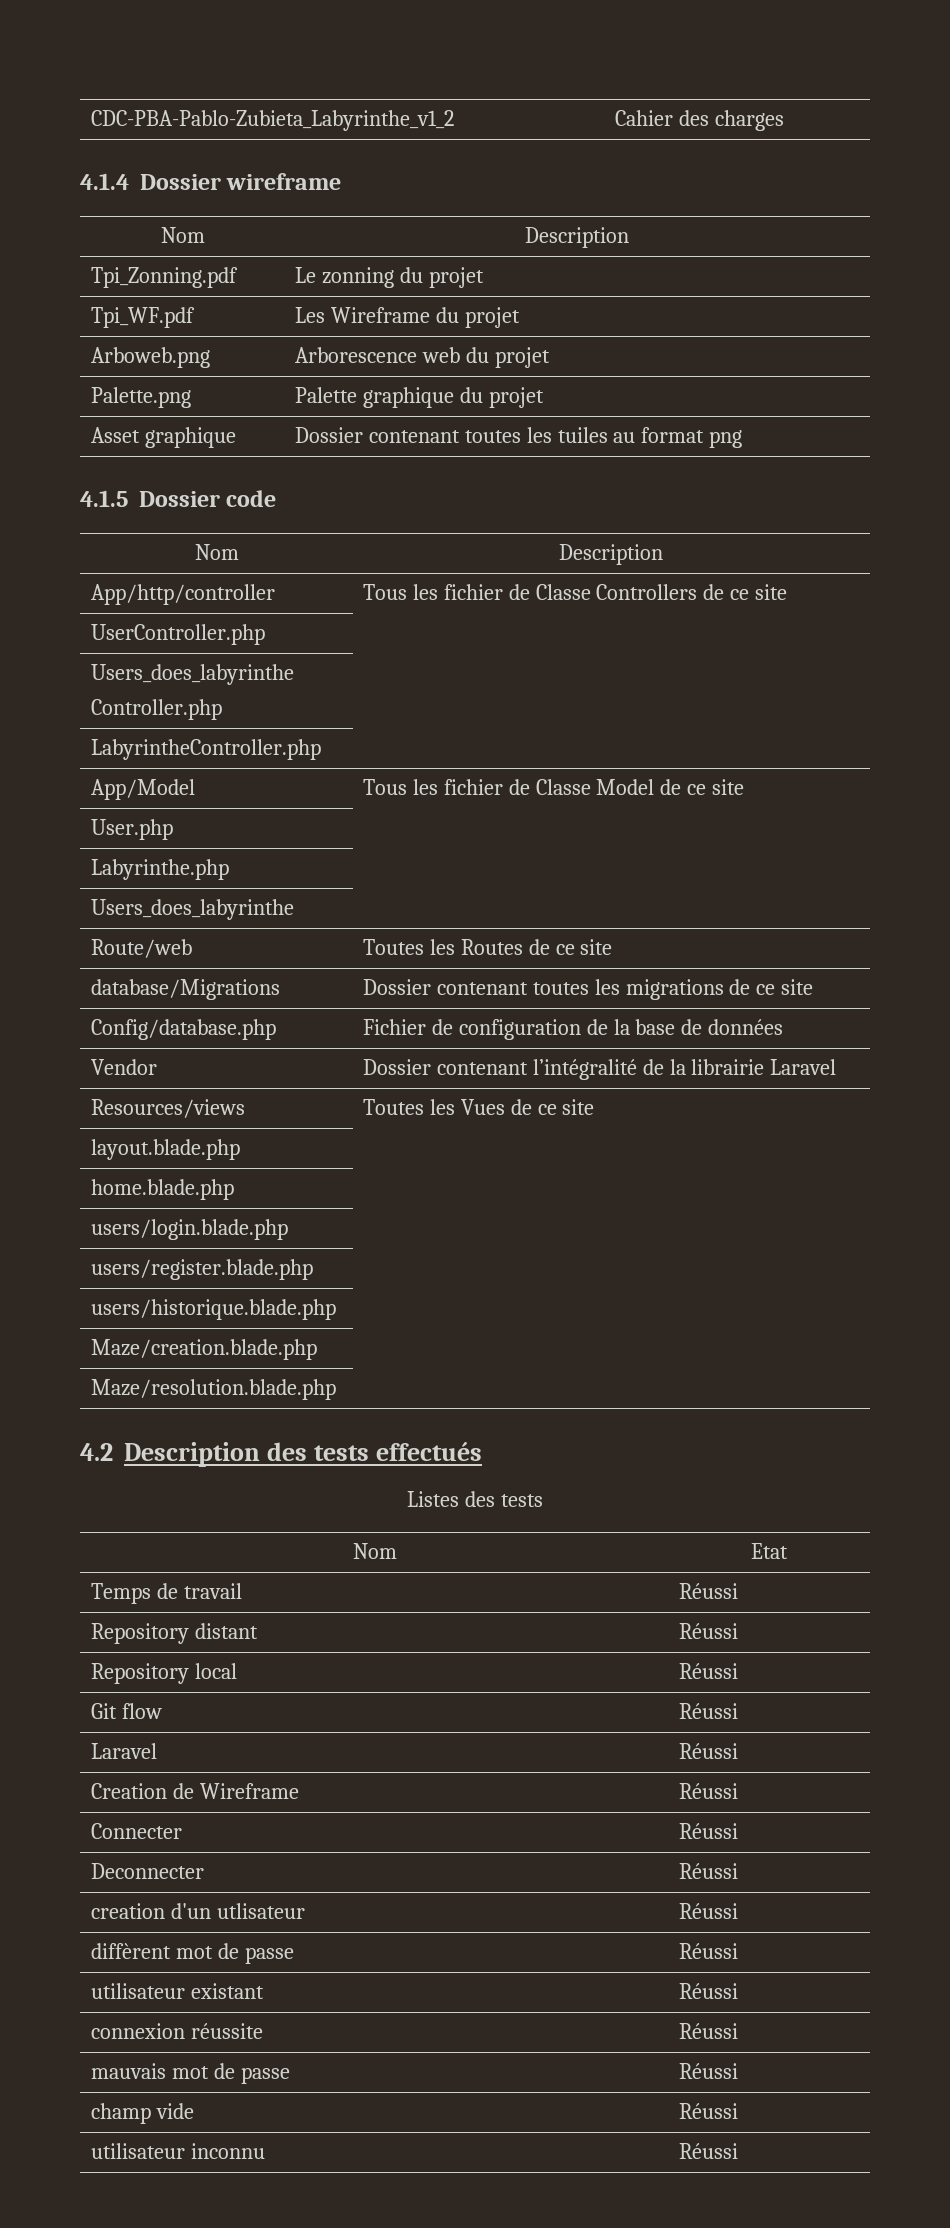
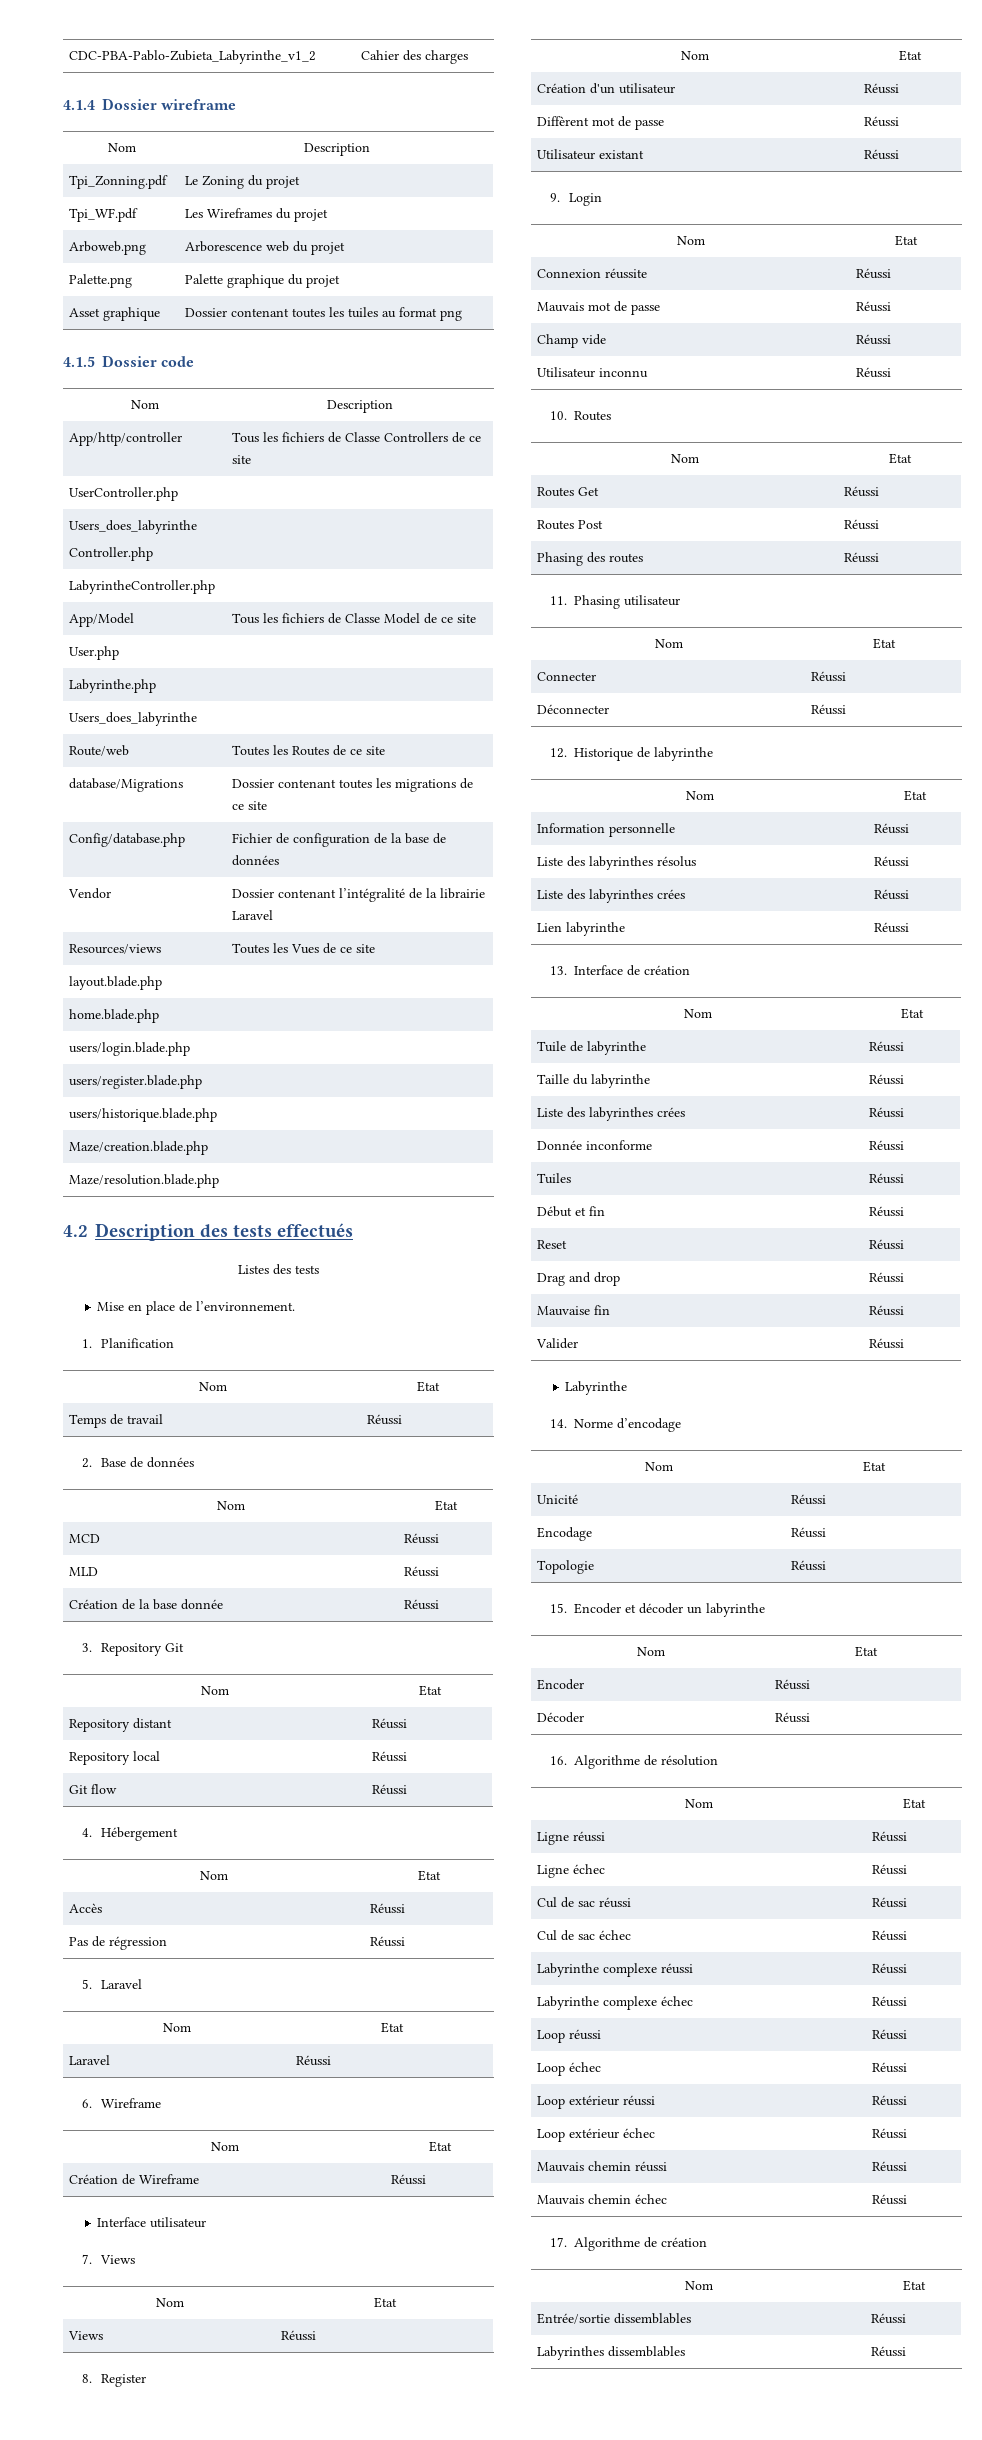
[321,267,394,288] zonning -> [202,175,245,189] Zoning
[330,307,430,323] Wireframe -> [207,208,273,218] Wireframes
[443,584,503,600] fichier -> [282,432,325,442] fichiers
[443,779,503,795] fichier -> [282,613,325,623] fichiers
(543, 1500) none -> [97,1301,296,1315] [81,1338,174,1348] // Mise en place de l’environnement. // 1. Planification
(738, 1591) none -> [81,1457,194,1468] [217,1501,245,1510] [434,1500,458,1511] [69,1534,101,1543] [404,1533,440,1544] [69,1567,99,1576] [404,1566,440,1577] [69,1599,224,1610] [404,1599,440,1610] [81,1643,184,1656] [201,1686,229,1695] [418,1685,442,1696] // 2. Base de données // Nom | Etat // MCD | Réussi // MLD | Réussi // Création de la base donnée | Réussi // 3. Repository Git // Nom | Etat
[90,1743,157,1759] [678,1743,738,1759] [90,1783,299,1799] [678,1783,738,1799] [90,1823,182,1839] [678,1823,738,1839] [90,1863,204,1879] [678,1863,738,1879] [90,1903,305,1919] [678,1903,738,1919] [90,1943,294,1964] [678,1943,738,1959] [90,1983,185,1999] // Laravel | Réussi // Creation de Wireframe | Réussi // Connecter | Réussi // Deconnecter | Réussi // creation d'un utlisateur | Réussi // diffèrent mot de passe | Réussi // utilisateur -> [81,1827,178,1841] [200,1871,228,1880] [418,1870,441,1881] [69,1903,103,1913] [370,1903,406,1914] [69,1936,168,1950] [370,1936,406,1947] [81,1979,142,1989] [163,2023,191,2032] [381,2022,404,2033] [69,2055,111,2065] [296,2055,332,2066] [81,2098,161,2108] [210,2142,239,2151] [428,2141,452,2152] [69,2174,200,2185] [391,2174,427,2185] [97,2217,207,2228] [81,2254,135,2264] [155,2298,184,2307] [373,2297,397,2308] [68,2331,104,2340] [281,2330,317,2341] [81,2374,146,2387] [681,51,709,60] [899,50,922,61] [537,83,676,94] [864,83,900,94] [537,116,665,130] [864,116,900,127] [537,149,596,160] // 4. Hébergement // Nom | Etat // Accès | Réussi // Pas de régression | Réussi // 5. Laravel // Nom | Etat // Laravel | Réussi // 6. Wireframe // Nom | Etat // Création de Wireframe | Réussi // Interface utilisateur // 7. Views // Nom | Etat // Views | Réussi // 8. Register // Nom | Etat // Création d'un utilisateur | Réussi // Diffèrent mot de passe | Réussi // Utilisateur
[90,2023,185,2039] // connexion -> [549,193,602,206] [677,236,705,245] [895,235,918,246] [537,269,602,278] // 9. Login // Nom | Etat // Connexion
[90,2063,290,2084] [678,2063,738,2079] [90,2103,151,2124] mauvais mot de passe | Réussi // champ -> [537,301,661,315] [856,301,892,312] [537,334,579,348] Mauvais mot de passe | Réussi // Champ
[90,2143,185,2159] utilisateur -> [537,367,596,378] Utilisateur
(738, 2151) none -> [549,411,611,421] [671,454,699,463] [889,453,912,464] [537,487,600,497] [844,486,880,497] [537,520,604,530] [844,519,880,530] [537,552,644,566] [844,552,880,563] [549,595,680,609] [654,639,683,648] [872,638,896,649] [537,672,597,681] [811,671,847,682] [537,704,610,714] [811,704,847,715] [549,747,713,761] [686,791,714,800] [904,790,927,801] [537,823,676,837] [874,823,910,834] [537,856,697,870] [874,856,910,867] [537,889,686,903] [874,889,910,900] [537,922,626,936] [874,922,910,933] [549,965,690,976] [683,1009,712,1018] [901,1008,924,1019] [537,1041,647,1055] [869,1041,905,1052] [537,1074,651,1088] [869,1074,905,1085] [537,1107,686,1121] [869,1107,905,1118] [537,1140,653,1150] [869,1140,905,1151] [537,1173,572,1184] [869,1173,905,1184] [537,1206,606,1217] [869,1206,905,1217] [537,1240,568,1249] [869,1239,905,1250] [537,1272,621,1286] [869,1272,905,1283] [537,1305,611,1316] [869,1305,905,1316] [536,1338,579,1349] [869,1338,905,1349] [565,1381,628,1395] [549,1418,681,1432] [644,1462,673,1471] [862,1461,886,1472] [537,1494,579,1504] [791,1494,827,1505] [537,1527,593,1541] [791,1527,827,1538] [537,1560,595,1574] [791,1560,827,1571] [549,1603,765,1617] [636,1647,665,1656] [854,1646,878,1657] [537,1679,585,1690] [775,1679,811,1690] [537,1712,585,1723] [775,1712,811,1723] [549,1755,718,1769] [685,1799,713,1808] [903,1798,926,1809] [537,1831,606,1845] [872,1831,908,1842] [537,1864,606,1878] [872,1864,908,1875] [537,1897,632,1908] [872,1897,908,1908] [537,1930,632,1941] [872,1930,908,1941] [537,1963,694,1977] [872,1963,908,1974] [537,1996,694,2010] [872,1996,908,2007] [537,2029,602,2043] [872,2029,908,2040] [537,2062,602,2076] [872,2062,908,2073] [537,2095,656,2109] [872,2095,908,2106] [537,2128,656,2142] [872,2128,908,2139] [537,2161,668,2172] [872,2161,908,2172] [537,2194,668,2205] [872,2194,908,2205] [549,2237,707,2251] [684,2281,713,2290] [902,2280,926,2291] [537,2313,692,2324] [871,2313,907,2324] [537,2346,686,2360] [871,2346,907,2357] // 10. Routes // Nom | Etat // Routes Get | Réussi // Routes Post | Réussi // Phasing des routes | Réussi // 11. Phasing utilisateur // Nom | Etat // Connecter | Réussi // Déconnecter | Réussi // 12. Historique de labyrinthe // Nom | Etat // Information personnelle | Réussi // Liste des labyrinthes résolus | Réussi // Liste des labyrinthes crées | Réussi // Lien labyrinthe | Réussi // 13. Interface de création // Nom | Etat // Tuile de labyrinthe | Réussi // Taille du labyrinthe | Réussi // Liste des labyrinthes crées | Réussi // Donnée inconforme | Réussi // Tuiles | Réussi // Début et fin | Réussi // Reset | Réussi // Drag and drop | Réussi // Mauvaise fin | Réussi // Valider | Réussi // Labyrinthe // 14. Norme d’encodage // Nom | Etat // Unicité | Réussi // Encodage | Réussi // Topologie | Réussi // 15. Encoder et décoder un labyrinthe // Nom | Etat // Encoder | Réussi // Décoder | Réussi // 16. Algorithme de résolution // Nom | Etat // Ligne réussi | Réussi // Ligne échec | Réussi // Cul de sac réussi | Réussi // Cul de sac échec | Réussi // Labyrinthe complexe réussi | Réussi // Labyrinthe complexe échec | Réussi // Loop réussi | Réussi // Loop échec | Réussi // Loop extérieur réussi | Réussi // Loop extérieur échec | Réussi // Mauvais chemin réussi | Réussi // Mauvais chemin échec | Réussi // 17. Algorithme de création // Nom | Etat // Entrée/sortie dissemblables | Réussi // Labyrinthes dissemblables | Réussi

